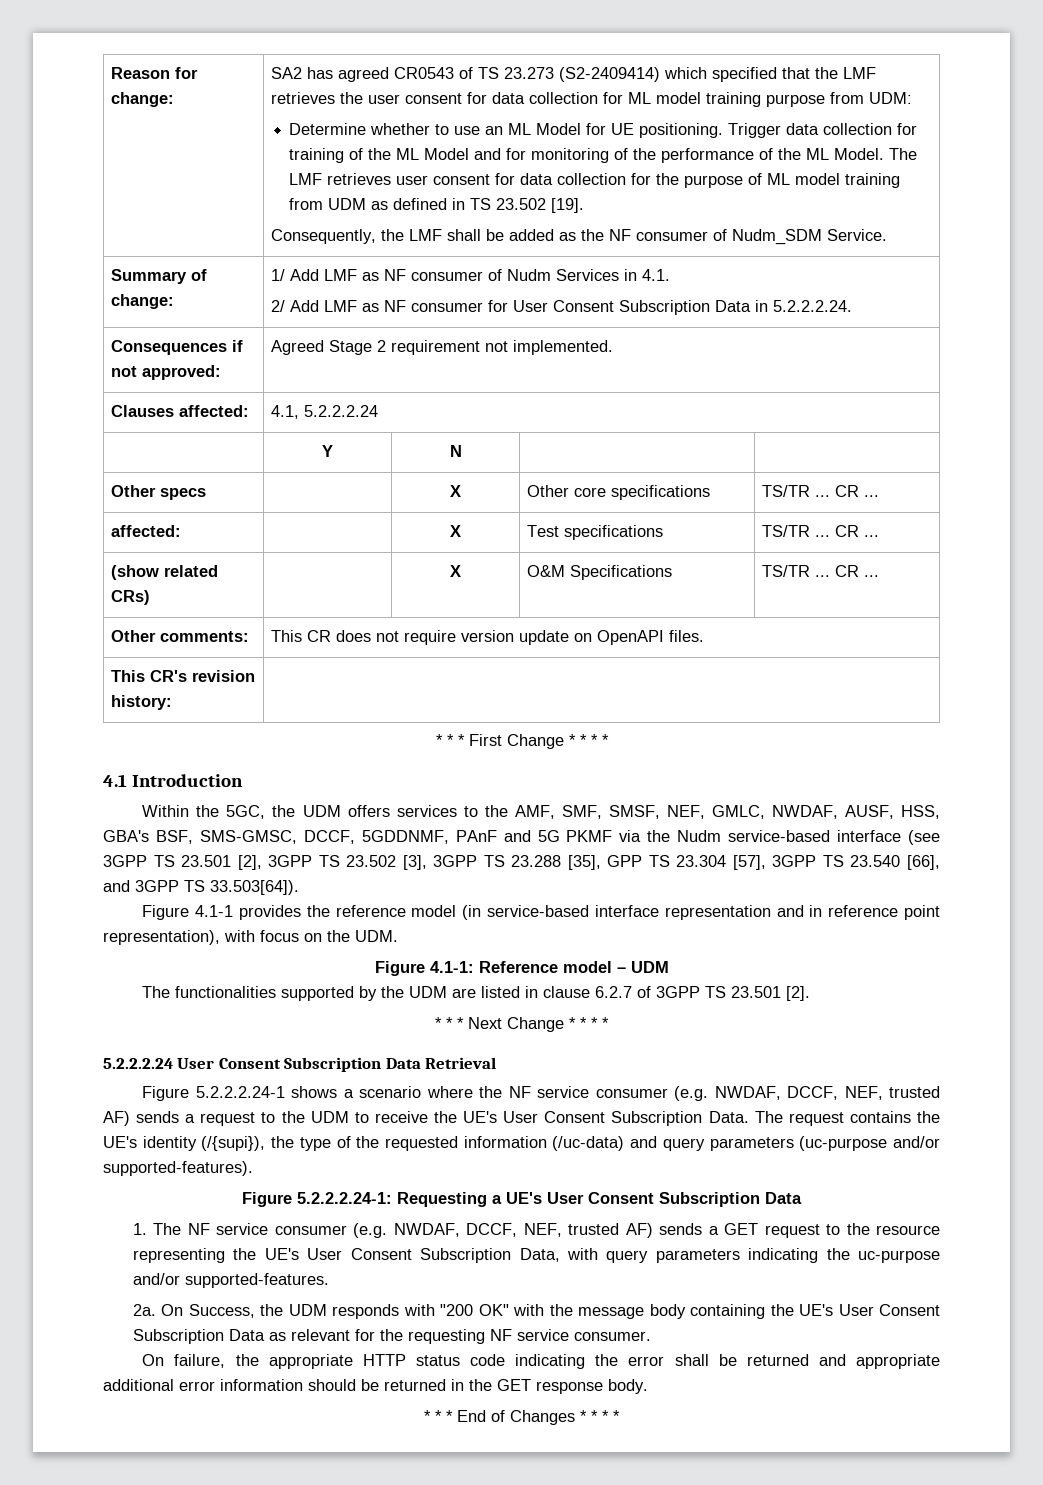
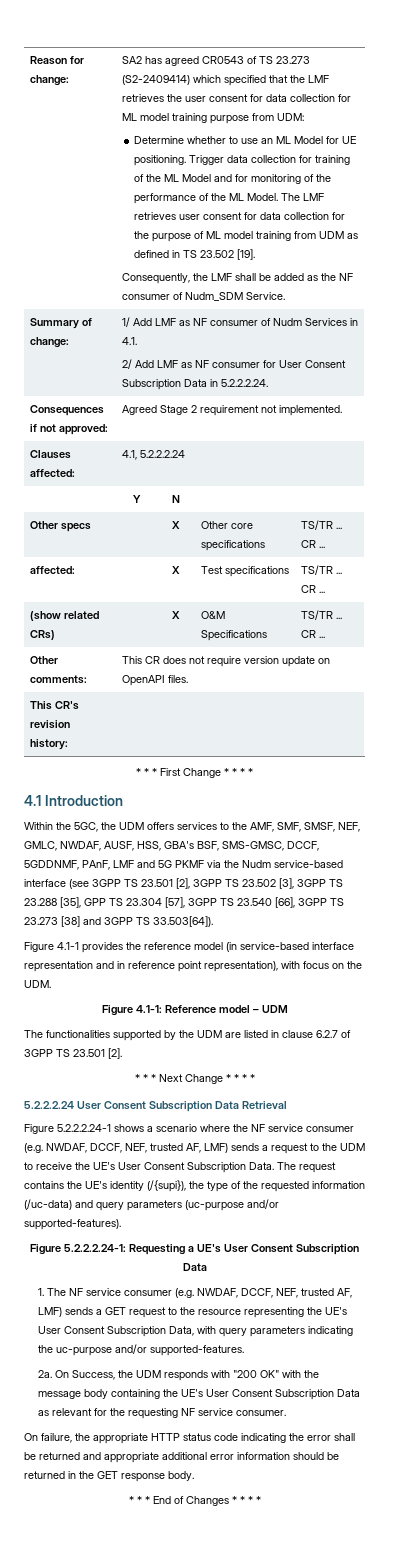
[455,830,497,842] PAnF -> [82,860,134,870] PAnF, LMF
(940, 862) none -> [298,898,344,906] [24,916,80,927] 3GPP TS 23.273 [38]
[103,1111,130,1126] AF) -> [186,1143,228,1153] AF, LMF)
[625,1223,653,1238] AF) -> [337,1288,353,1298] [38,1307,63,1317] AF, LMF)

